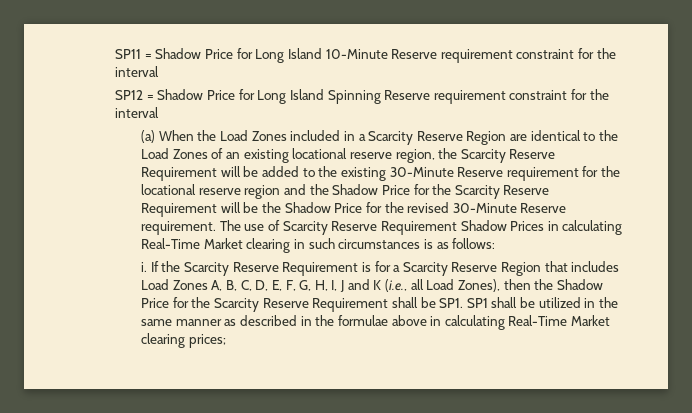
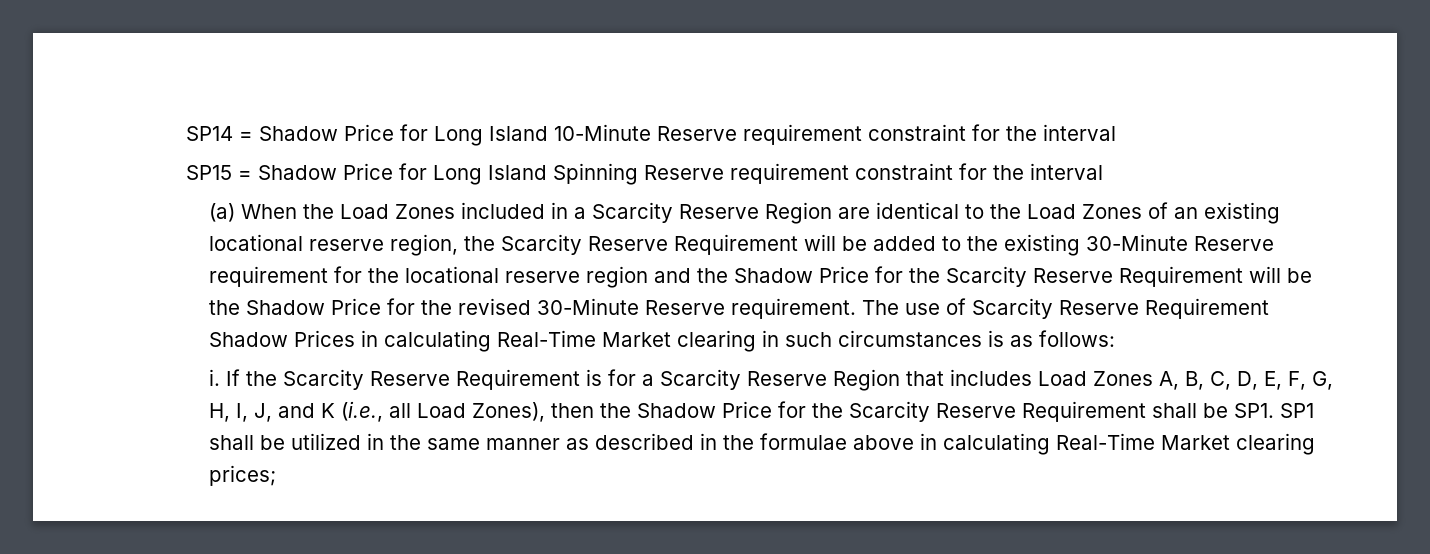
[114,49,141,59] SP11 -> [185,126,233,141] SP14
[114,90,143,100] SP12 -> [185,165,232,180] SP15
[340,280,345,292] J -> [254,403,273,422] J,

